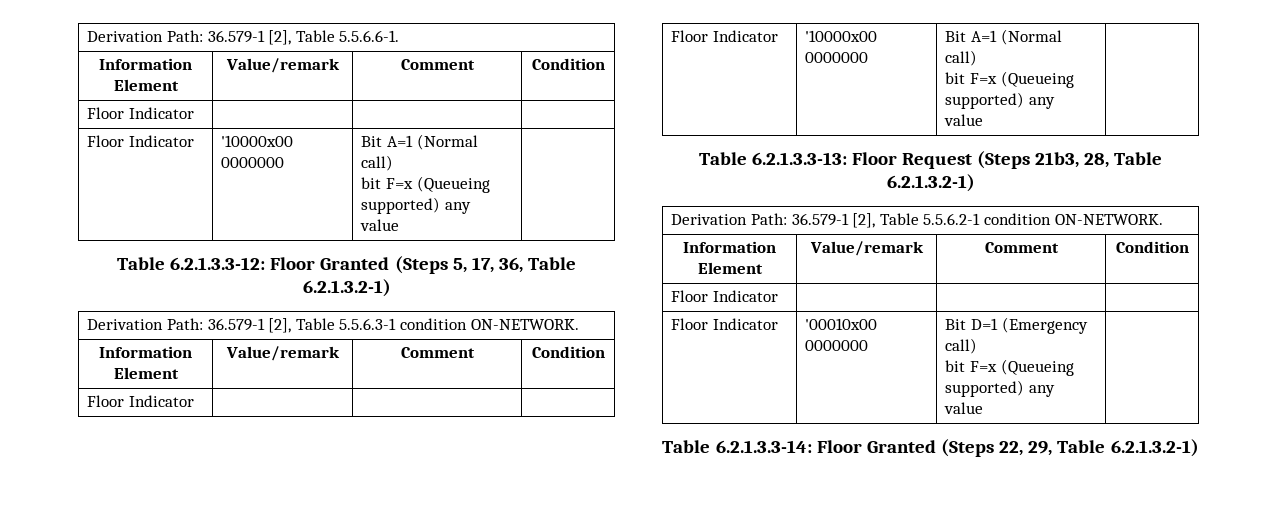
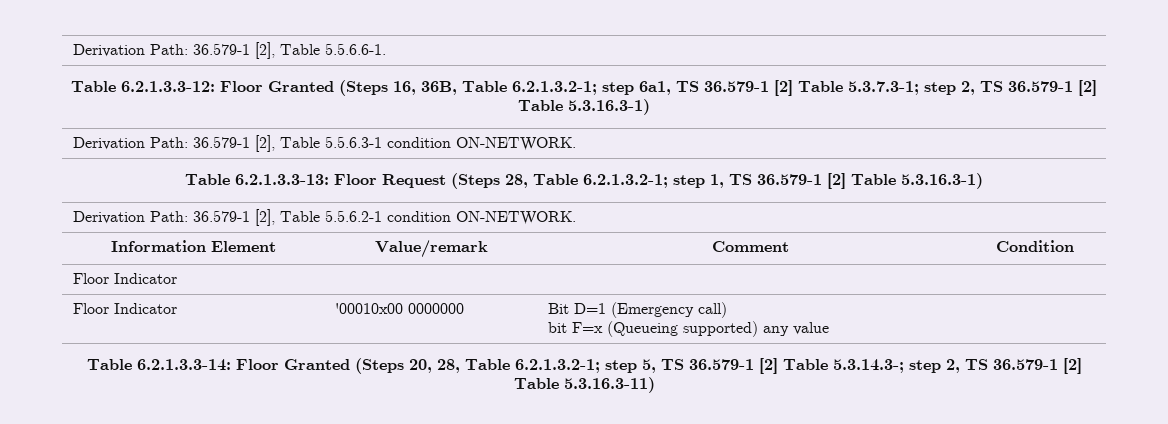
[99,58,192,70] [113,79,179,91] [225,58,340,73] [400,59,475,70] [531,58,605,70] [87,107,195,119] [87,135,195,147] [221,135,294,147] [221,157,285,168] [361,134,478,150] [361,155,394,171] [361,176,490,193] [361,197,472,214] [360,219,400,231] // Information Element | Value/remark | Comment | Condition // Floor Indicator | | | // Floor Indicator | '10000x00 0000000 | Bit A=1 (Normal call) // bit F=x (Queueing supported) any value | -> (387, 49) none
[452,257,577,273] [302,279,391,297] 5, 17, 36, Table 6.2.1.3.2-1) -> [393,80,1097,96] [518,99,650,115] 16, 36B, Table 6.2.1.3.2-1; step 6a1, TS 36.579-1 [2] Table 5.3.7.3-1; step 2, TS 36.579-1 [2] Table 5.3.16.3-1)
[99,346,192,358] [113,367,179,379] [225,346,340,361] [400,347,475,358] [531,346,605,358] [87,395,195,407] [671,30,779,42] [805,30,878,42] [805,52,869,63] [945,29,1062,45] [945,50,978,66] [945,71,1074,88] [945,92,1056,109] [944,114,984,126] // Information Element | Value/remark | Comment | Condition // Floor Indicator | | | // Floor Indicator | '10000x00 0000000 | Bit A=1 (Normal call) // bit F=x (Queueing supported) any value | -> (577, 144) none
[1035,152,1163,168] [886,174,975,192] 21b3, 28, Table 6.2.1.3.2-1) -> [505,173,983,189] 28, Table 6.2.1.3.2-1; step 1, TS 36.579-1 [2] Table 5.3.16.3-1)
[999,439,1199,457] 22, 29, Table 6.2.1.3.2-1) -> [408,358,1082,374] [513,377,655,393] 20, 28, Table 6.2.1.3.2-1; step 5, TS 36.579-1 [2] Table 5.3.14.3-; step 2, TS 36.579-1 [2] Table 5.3.16.3-11)

